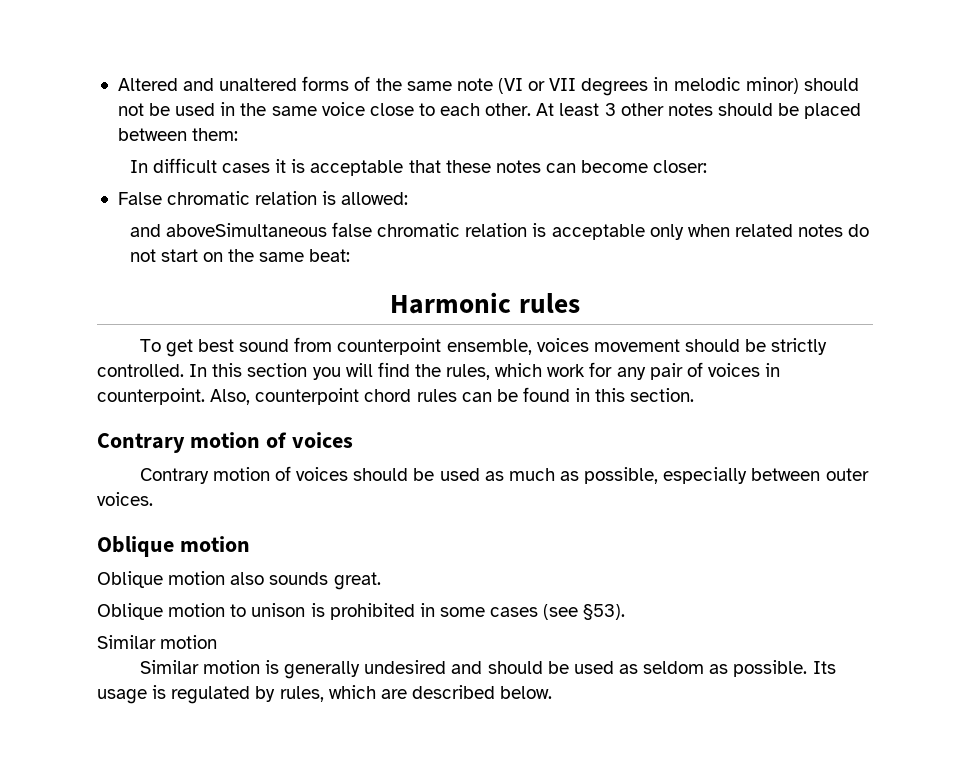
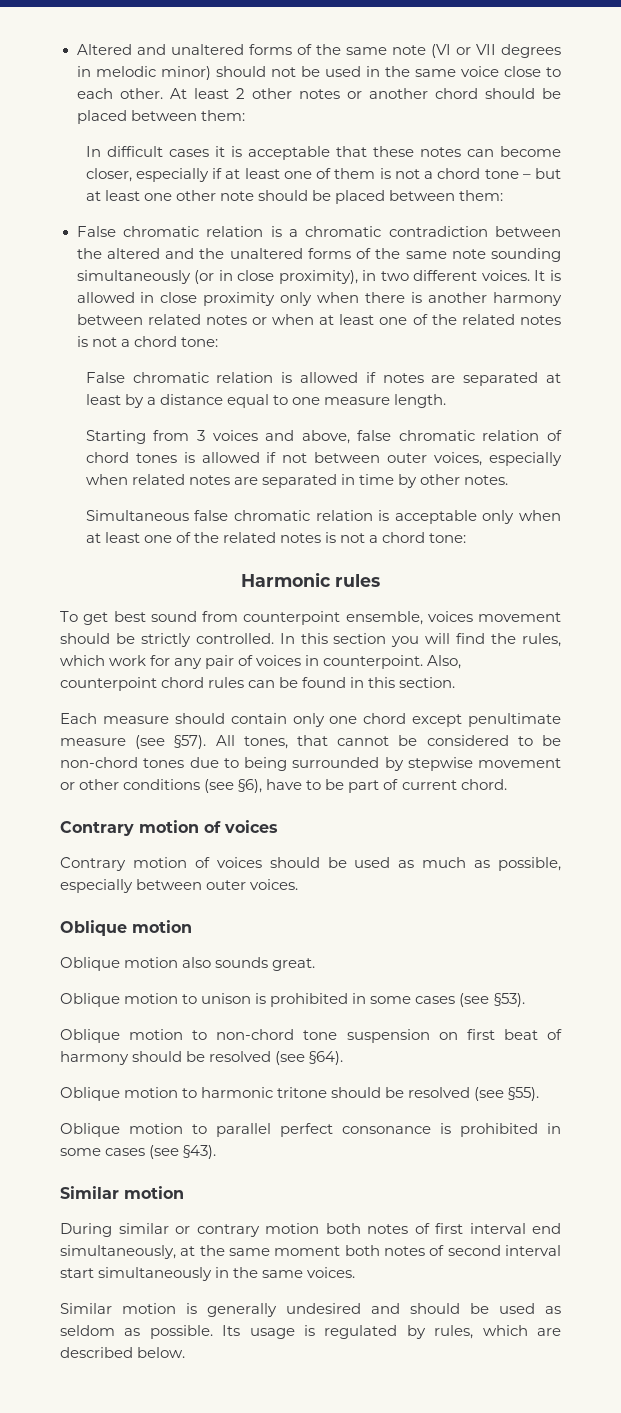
[604,103,616,116] 3 -> [235,88,245,99] 2
(713, 109) none -> [346,88,478,99] or another chord
[653,160,708,173] [117,191,409,205] [129,223,327,237] closer: // False chromatic relation is allowed: // and aboveSimultaneous -> [85,168,561,182] [85,190,504,204] [76,226,562,237] [76,248,561,262] [76,270,562,284] [76,292,562,306] [76,314,561,325] [76,336,218,347] [85,372,561,386] [85,394,447,408] [85,430,562,444] [85,452,562,466] [85,474,509,488] [85,510,189,521] closer, especially if at least one of them is not a chord tone – but at least one other note should be placed between them: // False chromatic relation is a chromatic contradiction between the altered and the unaltered forms of the same note sounding simultaneously (or in close proximity), in two different voices. It is allowed in close proximity only when there is another harmony between related notes or when at least one of the related notes is not a chord tone: // False chromatic relation is allowed if notes are separated at least by a distance equal to one measure length. // Starting from 3 voices and above, false chromatic relation of chord tones is allowed if not between outer voices, especially when related notes are separated in time by other notes. // Simultaneous
[735,224,870,237] [129,249,351,262] related notes do not start on the same beat: -> [85,532,467,543] at least one of the related notes is not a chord tone:
(695, 395) none -> [60,713,561,727] [60,735,561,749] [60,757,561,771] [60,779,507,793] // Each measure should contain only one chord except penultimate measure (see §57). All tones, that cannot be considered to be non-chord tones due to being surrounded by stepwise movement or other conditions (see §6), have to be part of current chord.
[97,635,218,649] Similar motion -> [60,1029,562,1043] [60,1051,344,1065] [60,1087,540,1101] [60,1123,561,1137] [60,1145,217,1159] [60,1186,184,1199] [60,1223,561,1237] [60,1245,561,1259] [60,1267,356,1281] Oblique motion to non-chord tone suspension on first beat of harmony should be resolved (see §64). // Oblique motion to harmonic tritone should be resolved (see §55). // Oblique motion to parallel perfect consonance is prohibited in some cases (see §43). // Similar motion // During similar or contrary motion both notes of first interval end simultaneously, at the same moment both notes of second interval start simultaneously in the same voices.

